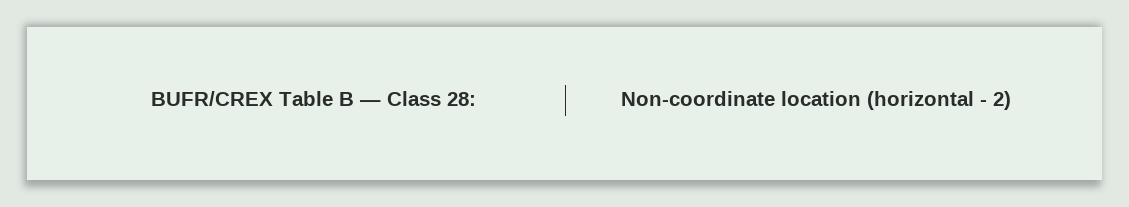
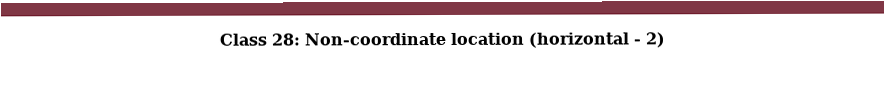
[151,91,381,106] BUFR/CREX Table B — -> (219, 39) none

